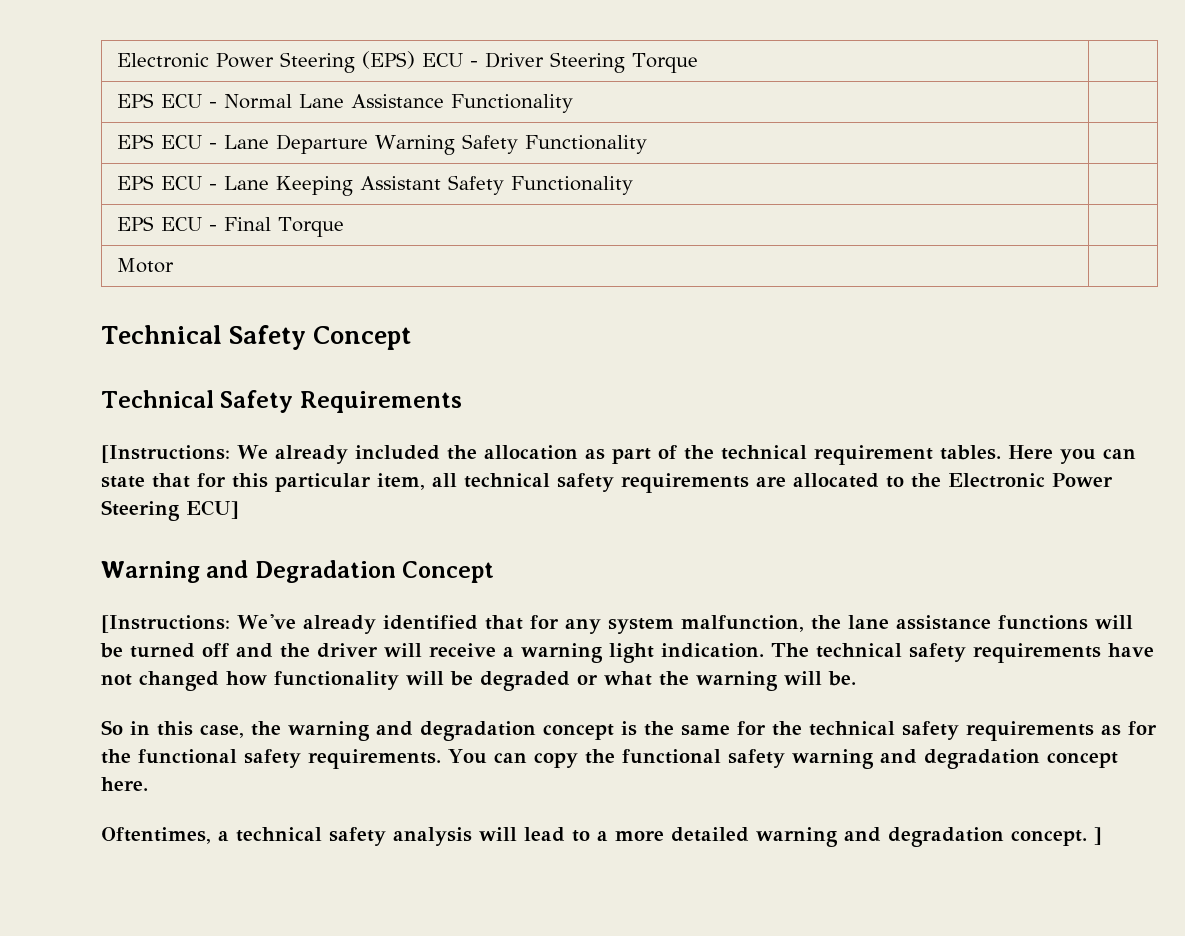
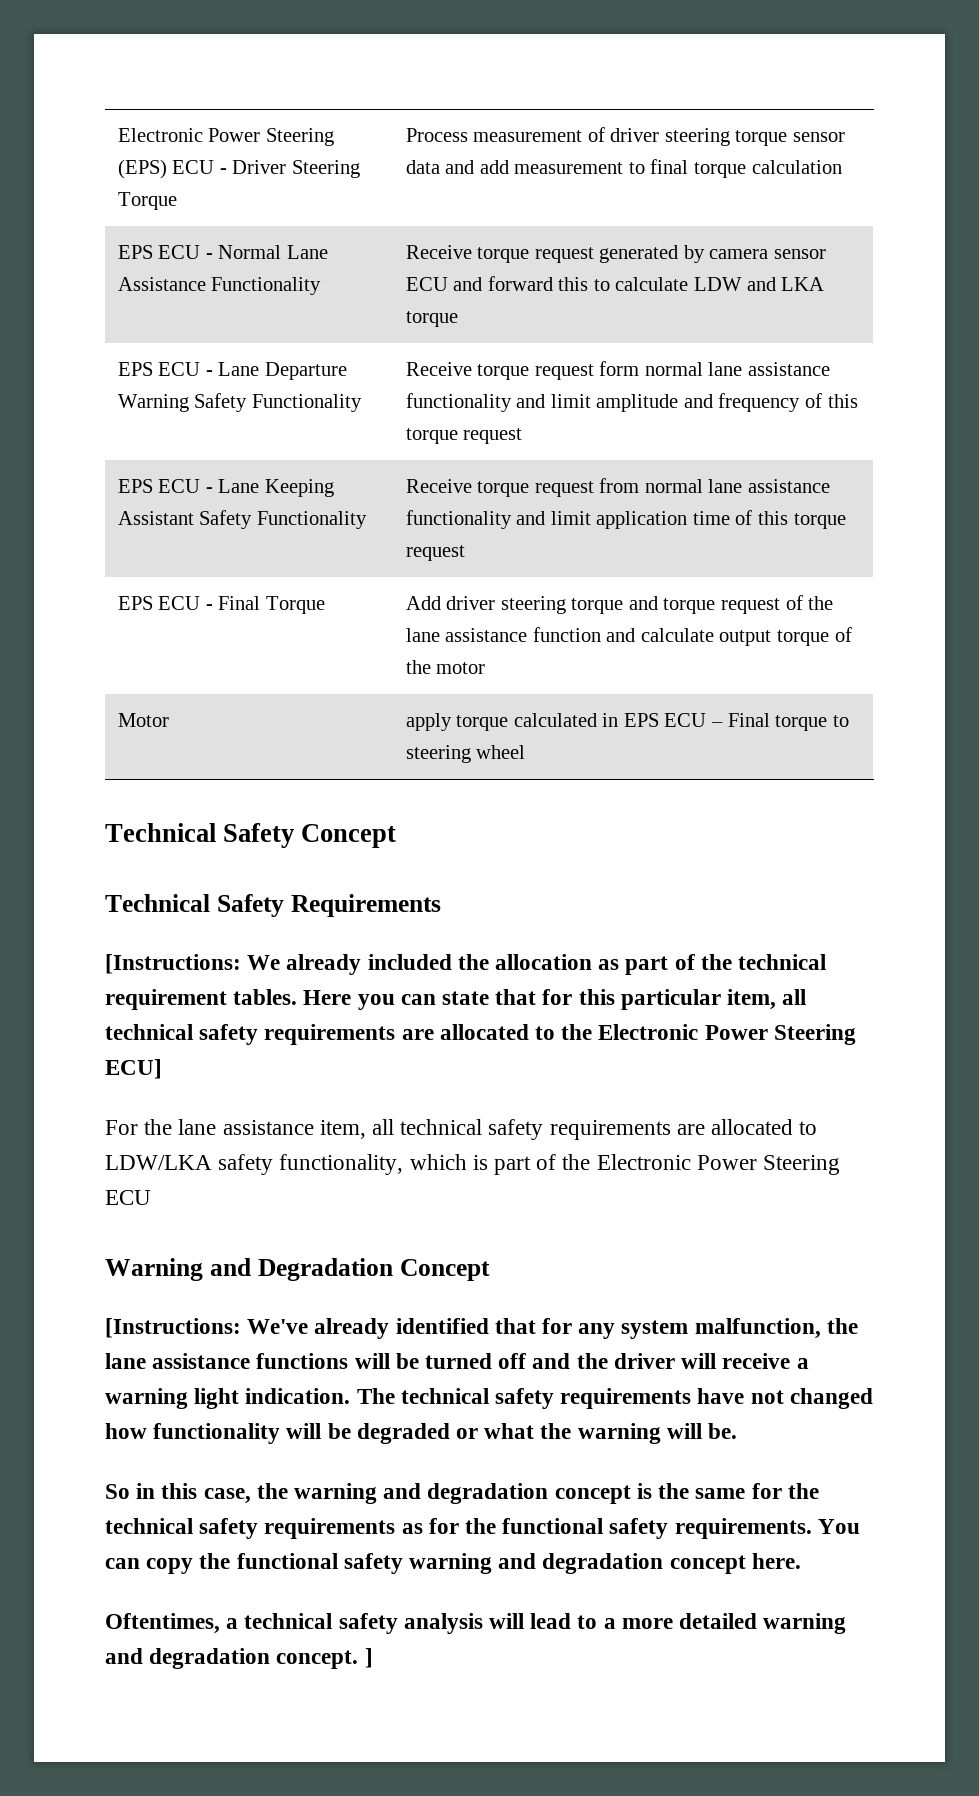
(699, 63) none -> [405,127,846,146] [405,159,842,178] Process measurement of driver steering torque sensor data and add measurement to final torque calculation
(574, 103) none -> [405,245,827,263] [405,276,825,291] [405,311,458,327] Receive torque request generated by camera sensor ECU and forward this to calculate LDW and LKA torque
(648, 144) none -> [405,361,831,380] [405,393,858,412] [405,428,523,444] Receive torque request form normal lane assistance functionality and limit amplitude and frequency of this torque request
(634, 185) none -> [405,478,831,497] [405,510,846,529] [405,545,465,561] Receive torque request from normal lane assistance functionality and limit application time of this torque request
[117,258,175,273] // Motor | -> [405,595,834,614] [405,627,852,646] [405,660,486,674] [117,713,169,727] [405,713,849,731] [405,745,526,763] Add driver steering torque and torque request of the lane assistance function and calculate output torque of the motor // Motor | apply torque calculated in EPS ECU – Final torque to steering wheel
(239, 509) none -> [105,1119,818,1140] [105,1154,841,1175] [105,1190,151,1205] // For the lane assistance item, all technical safety requirements are allocated to LDW/LKA safety functionality, which is part of the Electronic Power Steering ECU

